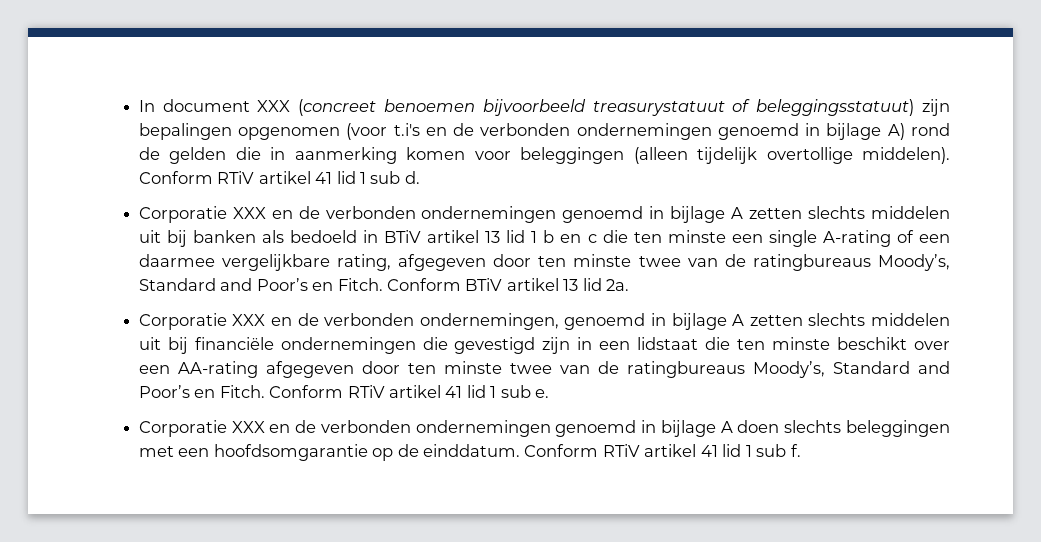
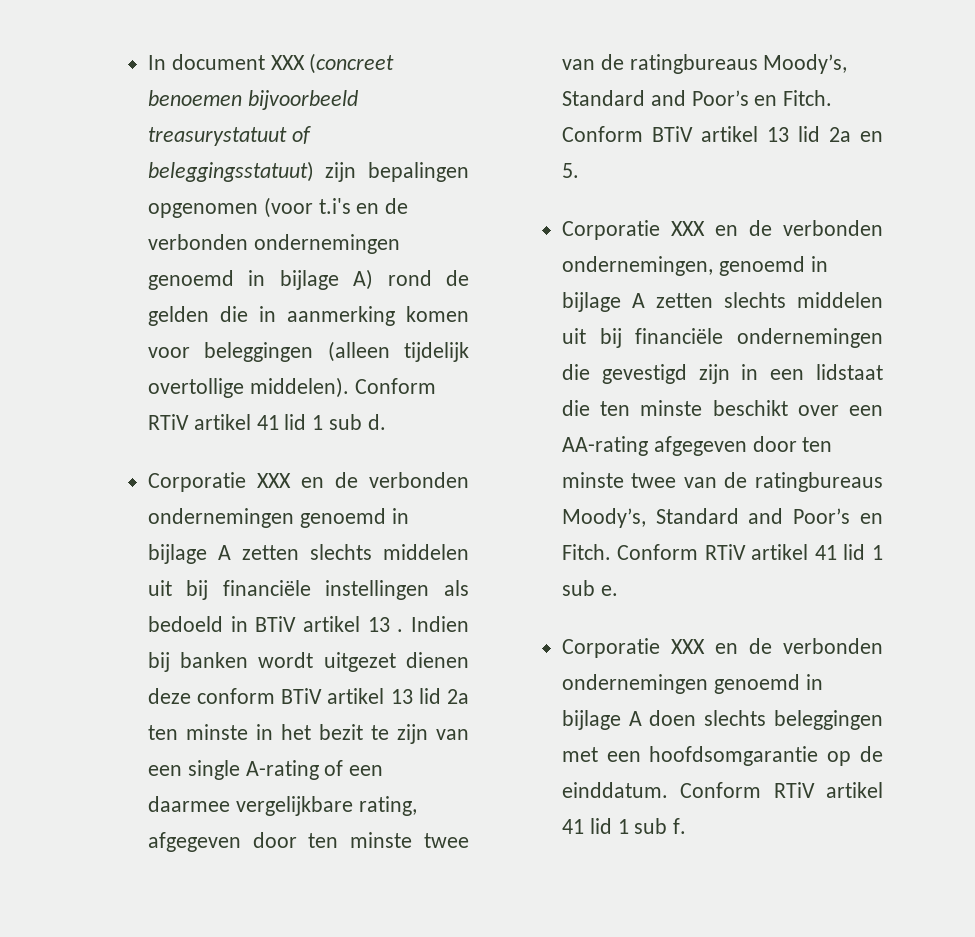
[192,230,256,243] banken -> [222,580,430,600] financiële instellingen
[506,230,726,243] lid 1 b en c die ten minste -> [397,616,469,632] [147,652,469,672] [147,688,470,704] [147,724,469,744] . Indien bij banken wordt uitgezet dienen deze conform BTiV artikel 13 lid 2a ten minste in het bezit te zijn van
[606,279,630,291] 2a. -> [828,127,883,142] [561,163,579,178] 2a en 5.

